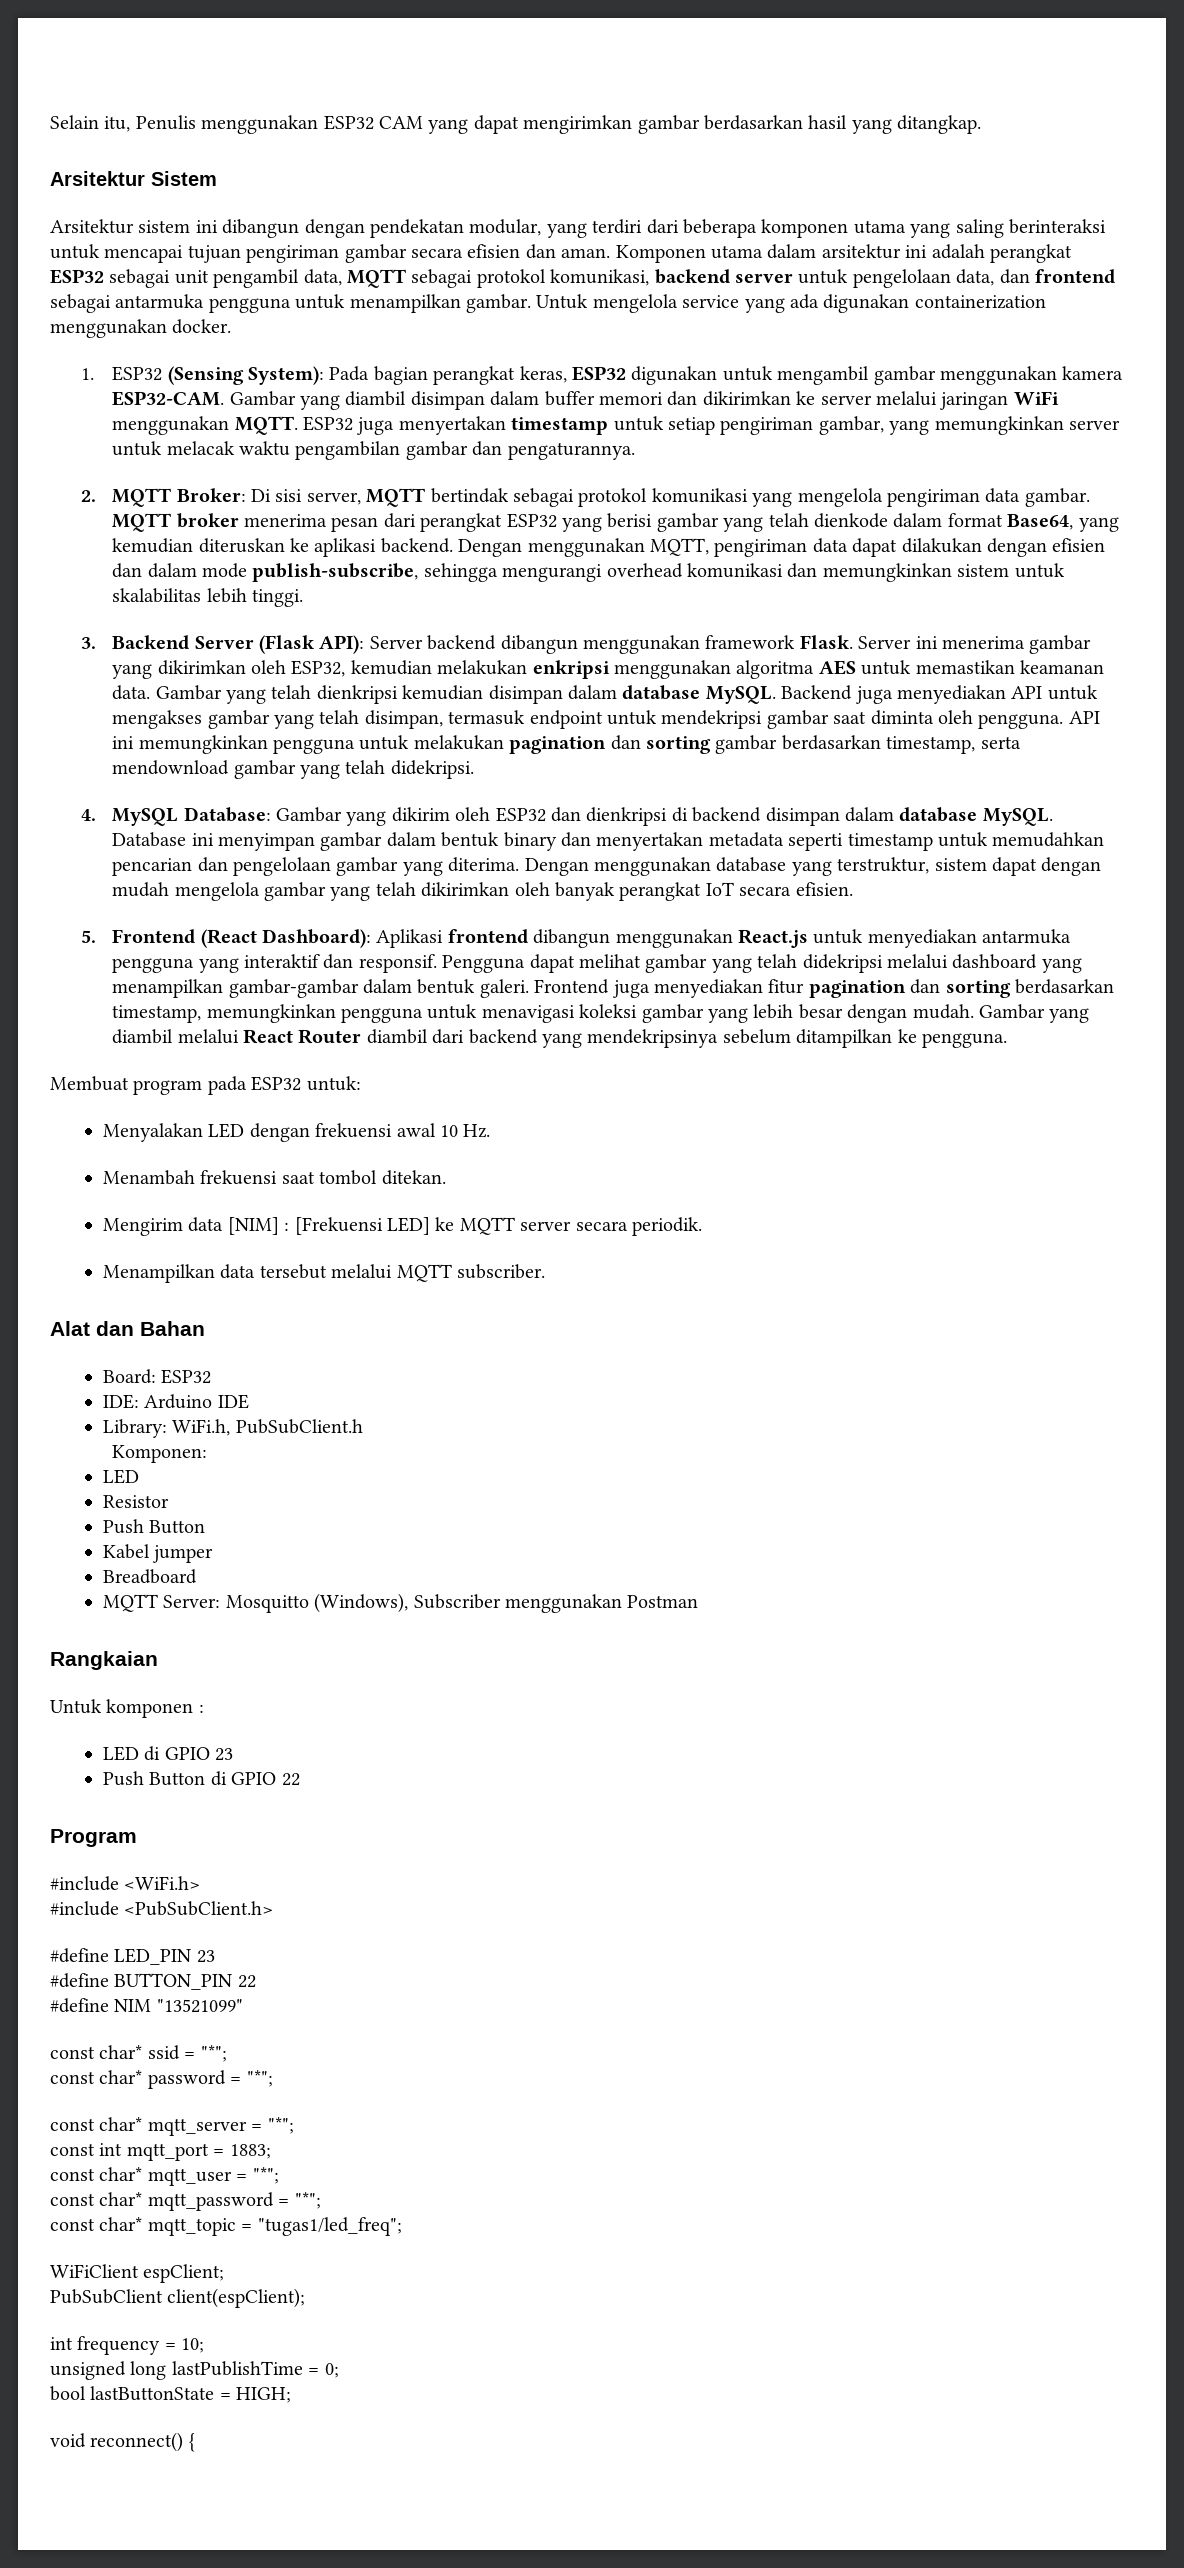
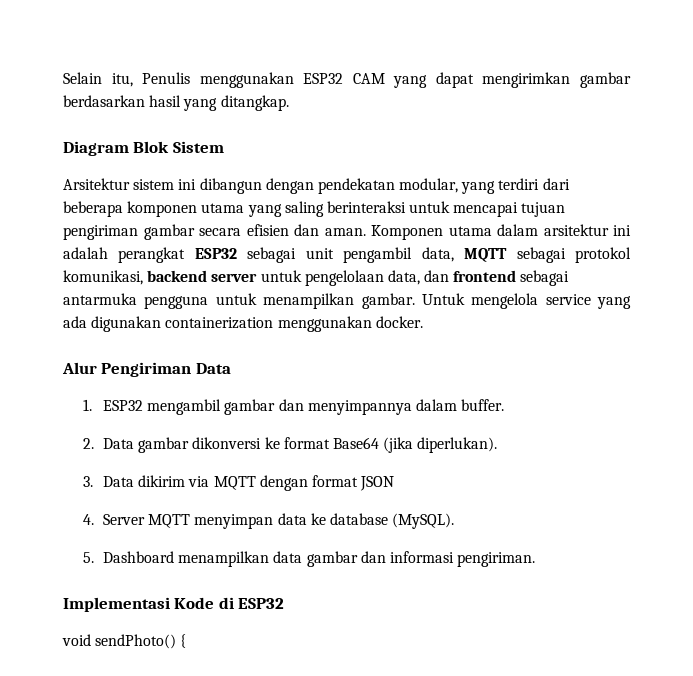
[50,171,145,186] Arsitektur -> [63,141,170,156] Diagram Blok
(232, 326) none -> [62,362,231,377] // Alur Pengiriman Data
[167,366,1124,385] [112,391,1059,410] [112,416,1120,435] [112,441,635,460] [81,488,1090,507] [112,513,1119,532] [112,538,1106,557] [112,563,1065,582] [112,588,303,607] [81,635,1092,654] [112,660,1104,679] [112,685,1098,704] [112,710,1100,729] [112,735,1021,754] [112,760,474,779] [81,807,1053,826] [112,832,1105,851] [112,857,1102,876] [112,882,853,901] [81,929,1072,948] [112,954,1082,973] [112,979,1114,998] [112,1004,1090,1023] [112,1029,1007,1048] [50,1076,361,1095] [103,1123,491,1142] [103,1170,446,1185] [103,1217,703,1236] [103,1264,546,1283] [50,1321,205,1336] [103,1369,212,1384] [103,1394,249,1409] [103,1419,363,1438] [112,1445,208,1463] [103,1469,140,1484] [103,1495,170,1508] [103,1519,206,1534] [103,1544,214,1563] [103,1569,198,1584] [103,1593,699,1613] [50,1651,158,1670] [50,1699,204,1718] [103,1746,234,1761] [103,1771,300,1786] [50,1829,137,1847] [50,1876,201,1891] [50,1901,274,1916] [50,1948,215,1965] [50,1973,256,1990] [50,1998,243,2013] [50,2045,227,2062] [50,2070,273,2089] [50,2117,294,2136] [50,2143,271,2161] [50,2167,279,2186] [50,2192,321,2211] [50,2217,402,2236] [50,2264,225,2283] [50,2288,306,2308] [50,2336,205,2355] [50,2361,339,2380] [50,2386,292,2403] (Sensing System): Pada bagian perangkat keras, ESP32 digunakan untuk mengambil gambar menggunakan kamera ESP32-CAM. Gambar yang diambil disimpan dalam buffer memori dan dikirimkan ke server melalui jaringan WiFi menggunakan MQTT. ESP32 juga menyertakan timestamp untuk setiap pengiriman gambar, yang memungkinkan server untuk melacak waktu pengambilan gambar dan pengaturannya. // 2. MQTT Broker: Di sisi server, MQTT bertindak sebagai protokol komunikasi yang mengelola pengiriman data gambar. MQTT broker menerima pesan dari perangkat ESP32 yang berisi gambar yang telah dienkode dalam format Base64, yang kemudian diteruskan ke aplikasi backend. Dengan menggunakan MQTT, pengiriman data dapat dilakukan dengan efisien dan dalam mode publish-subscribe, sehingga mengurangi overhead komunikasi dan memungkinkan sistem untuk skalabilitas lebih tinggi. // 3. Backend Server (Flask API): Server backend dibangun menggunakan framework Flask. Server ini menerima gambar yang dikirimkan oleh ESP32, kemudian melakukan enkripsi menggunakan algoritma AES untuk memastikan keamanan data. Gambar yang telah dienkripsi kemudian disimpan dalam database MySQL. Backend juga menyediakan API untuk mengakses gambar yang telah disimpan, termasuk endpoint untuk mendekripsi gambar saat diminta oleh pengguna. API ini memungkinkan pengguna untuk melakukan pagination dan sorting gambar berdasarkan timestamp, serta mendownload gambar yang telah didekripsi. // 4. MySQL Database: Gambar yang dikirim oleh ESP32 dan dienkripsi di backend disimpan dalam database MySQL. Database ini menyimpan gambar dalam bentuk binary dan menyertakan metadata seperti timestamp untuk memudahkan pencarian dan pengelolaan gambar yang diterima. Dengan menggunakan database yang terstruktur, sistem dapat dengan mudah mengelola gambar yang telah dikirimkan oleh banyak perangkat IoT secara efisien. // 5. Frontend (React Dashboard): Aplikasi frontend dibangun menggunakan React.js untuk menyediakan antarmuka pengguna yang interaktif dan responsif. Pengguna dapat melihat gambar yang telah didekripsi melalui dashboard yang menampilkan gambar-gambar dalam bentuk galeri. Frontend juga menyediakan fitur pagination dan sorting berdasarkan timestamp, memungkinkan pengguna untuk menavigasi koleksi gambar yang lebih besar dengan mudah. Gambar yang diambil melalui React Router diambil dari backend yang mendekripsinya sebelum ditampilkan ke pengguna. // Membuat program pada ESP32 untuk: // Menyalakan LED dengan frekuensi awal 10 Hz. // Menambah frekuensi saat tombol ditekan. // Mengirim data [NIM] : [Frekuensi LED] ke MQTT server secara periodik. // Menampilkan data tersebut melalui MQTT subscriber. // Alat dan Bahan // Board: ESP32 // IDE: Arduino IDE // Library: WiFi.h, PubSubClient.h // Komponen: // LED // Resistor // Push Button // Kabel jumper // Breadboard // MQTT Server: Mosquitto (Windows), Subscriber menggunakan Postman // Rangkaian // Untuk komponen : // LED di GPIO 23 // Push Button di GPIO 22 // Program // #include <WiFi.h> // #include <PubSubClient.h> // #define LED_PIN 23 // #define BUTTON_PIN 22 // #define NIM "13521099" // const char* ssid = "*"; // const char* password = "*"; // const char* mqtt_server = "*"; // const int mqtt_port = 1883; // const char* mqtt_user = "*"; // const char* mqtt_password = "*"; // const char* mqtt_topic = "tugas1/led_freq"; // WiFiClient espClient; // PubSubClient client(espClient); // int frequency = 10; // unsigned long lastPublishTime = 0; // bool lastButtonState = HIGH; -> [147,399,505,415] [82,437,498,453] [82,475,395,491] [82,513,455,529] [82,551,536,567] [63,597,285,612] mengambil gambar dan menyimpannya dalam buffer. // 2. Data gambar dikonversi ke format Base64 (jika diperlukan). // 3. Data dikirim via MQTT dengan format JSON // 4. Server MQTT menyimpan data ke database (MySQL). // 5. Dashboard menampilkan data gambar dan informasi pengiriman. // Implementasi Kode di ESP32
[90,2432,184,2452] reconnect() -> [95,634,177,649] sendPhoto()

